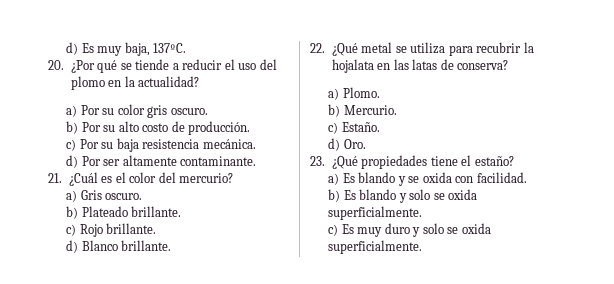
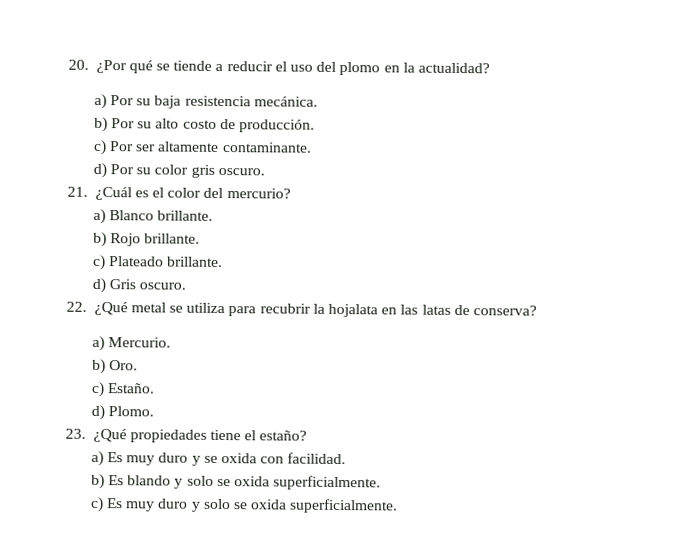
[66,42,187,56] d) Es muy baja, 137ºC. // -> (68, 64) none
[117,104,208,118] color gris oscuro. -> [154,95,318,109] baja resistencia mecánica.
[101,138,256,152] [66,155,257,168] su baja resistencia mecánica. // d) Por ser altamente contaminante. -> [136,141,312,153] [92,162,265,179] ser altamente contaminante. // d) Por su color gris oscuro.
[80,190,143,200] [66,206,79,219] Gris oscuro. // b) -> [109,210,214,221] [92,231,201,248] [92,254,106,271] Blanco brillante. // b) Rojo brillante. // c)
[66,223,157,237] [66,240,172,253] // c) Rojo brillante. // d) Blanco brillante. -> [91,277,187,294] // d) Gris oscuro.
[342,87,380,98] [328,104,397,117] Plomo. // b) Mercurio. -> [108,337,172,348] [91,358,139,375] Mercurio. // b) Oro.
[343,139,366,149] Oro. -> [108,406,155,417] Plomo.
[358,172,396,183] blando -> [126,452,189,466] muy duro

